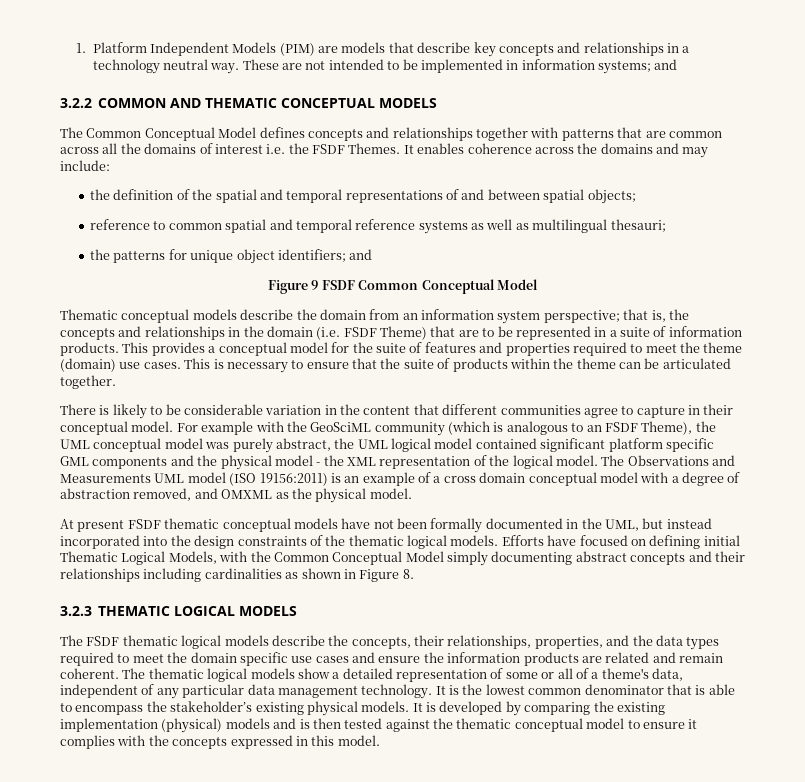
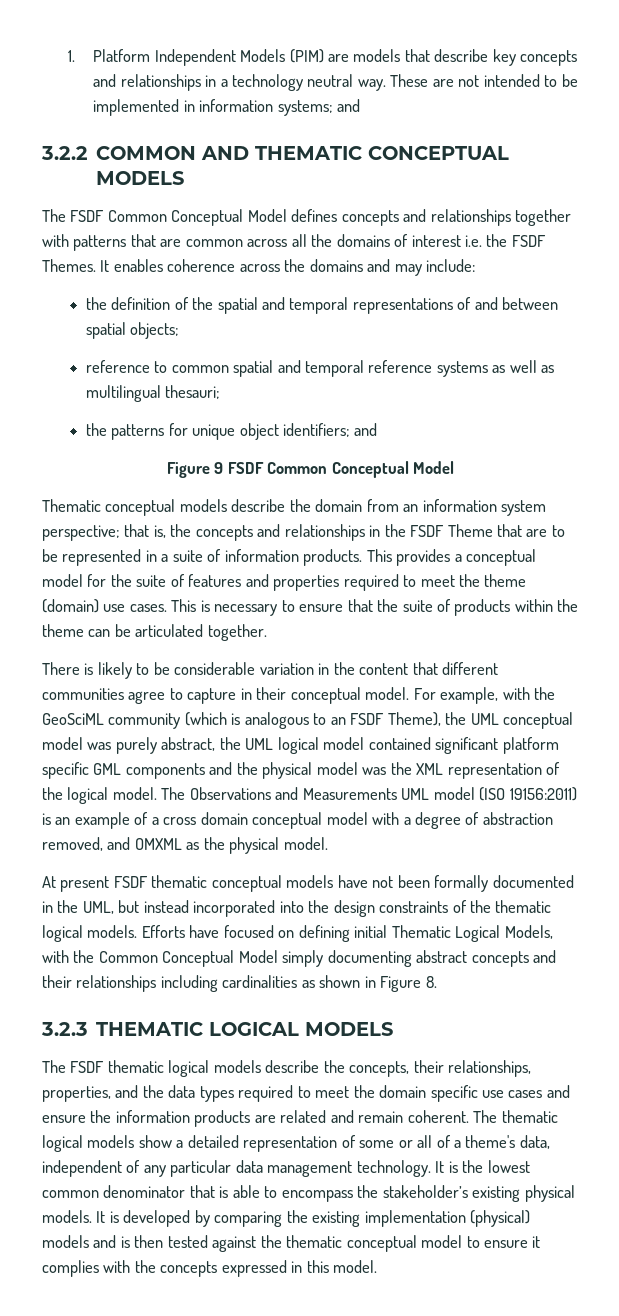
(83, 132) none -> [70,210,105,222] FSDF
[266,326,427,340] domain (i.e. FSDF Theme) -> [410,524,493,537] FSDF Theme
[201,421,254,435] example -> [440,687,499,704] example,
[316,462,321,466] - -> [362,767,387,775] was

